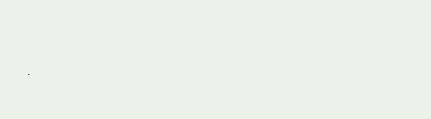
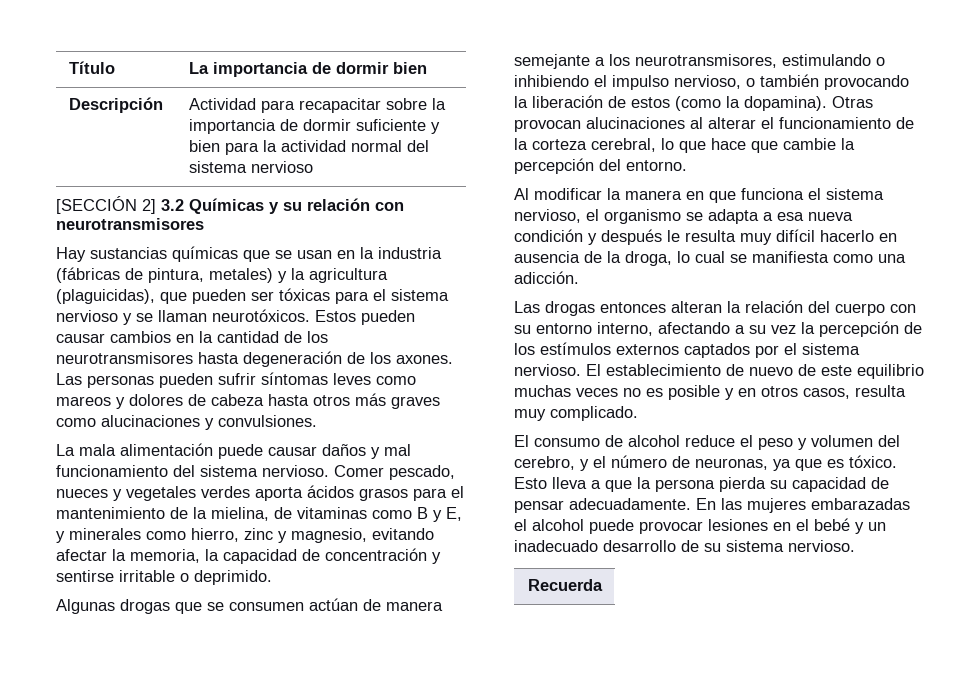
[27,74,31,75] . -> [68,61,115,74] [188,62,427,77] [68,97,163,113] [188,98,446,113] [188,119,440,134] [188,140,429,155] [188,161,313,173] [56,196,404,214] [56,218,204,230] [56,246,442,262] [56,267,388,283] [56,288,449,304] [56,309,415,325] [56,331,328,343] [56,351,453,367] [56,372,416,388] [56,393,440,409] [56,415,317,430] [56,443,411,459] [56,465,455,480] [56,485,464,501] [56,507,462,522] [56,528,434,543] [56,548,441,564] [56,570,272,585] [56,598,443,614] [514,54,885,69] [514,74,909,90] [514,95,873,111] [514,117,914,132] [514,138,855,153] [514,158,687,174] [514,188,884,203] [514,209,853,224] [514,229,897,245] [514,251,906,266] [514,271,579,284] [514,300,916,316] [514,321,922,337] [514,342,860,358] [514,364,924,379] [514,385,906,400] [514,406,638,421] [514,435,900,450] [514,455,897,471] [514,477,889,492] [514,498,910,513] [514,518,886,534] [514,540,855,552] [527,579,603,591] Título | La importancia de dormir bien // Descripción | Actividad para recapacitar sobre la importancia de dormir suficiente y bien para la actividad normal del sistema nervioso // [SECCIÓN 2] 3.2 Químicas y su relación con neurotransmisores // Hay sustancias químicas que se usan en la industria (fábricas de pintura, metales) y la agricultura (plaguicidas), que pueden ser tóxicas para el sistema nervioso y se llaman neurotóxicos. Estos pueden causar cambios en la cantidad de los neurotransmisores hasta degeneración de los axones. Las personas pueden sufrir síntomas leves como mareos y dolores de cabeza hasta otros más graves como alucinaciones y convulsiones. // La mala alimentación puede causar daños y mal funcionamiento del sistema nervioso. Comer pescado, nueces y vegetales verdes aporta ácidos grasos para el mantenimiento de la mielina, de vitaminas como B y E, y minerales como hierro, zinc y magnesio, evitando afectar la memoria, la capacidad de concentración y sentirse irritable o deprimido. // Algunas drogas que se consumen actúan de manera semejante a los neurotransmisores, estimulando o inhibiendo el impulso nervioso, o también provocando la liberación de estos (como la dopamina). Otras provocan alucinaciones al alterar el funcionamiento de la corteza cerebral, lo que hace que cambie la percepción del entorno. // Al modificar la manera en que funciona el sistema nervioso, el organismo se adapta a esa nueva condición y después le resulta muy difícil hacerlo en ausencia de la droga, lo cual se manifiesta como una adicción. // Las drogas entonces alteran la relación del cuerpo con su entorno interno, afectando a su vez la percepción de los estímulos externos captados por el sistema nervioso. El establecimiento de nuevo de este equilibrio muchas veces no es posible y en otros casos, resulta muy complicado. // El consumo de alcohol reduce el peso y volumen del cerebro, y el número de neuronas, ya que es tóxico. Esto lleva a que la persona pierda su capacidad de pensar adecuadamente. En las mujeres embarazadas el alcohol puede provocar lesiones en el bebé y un inadecuado desarrollo de su sistema nervioso. // Recuerda

